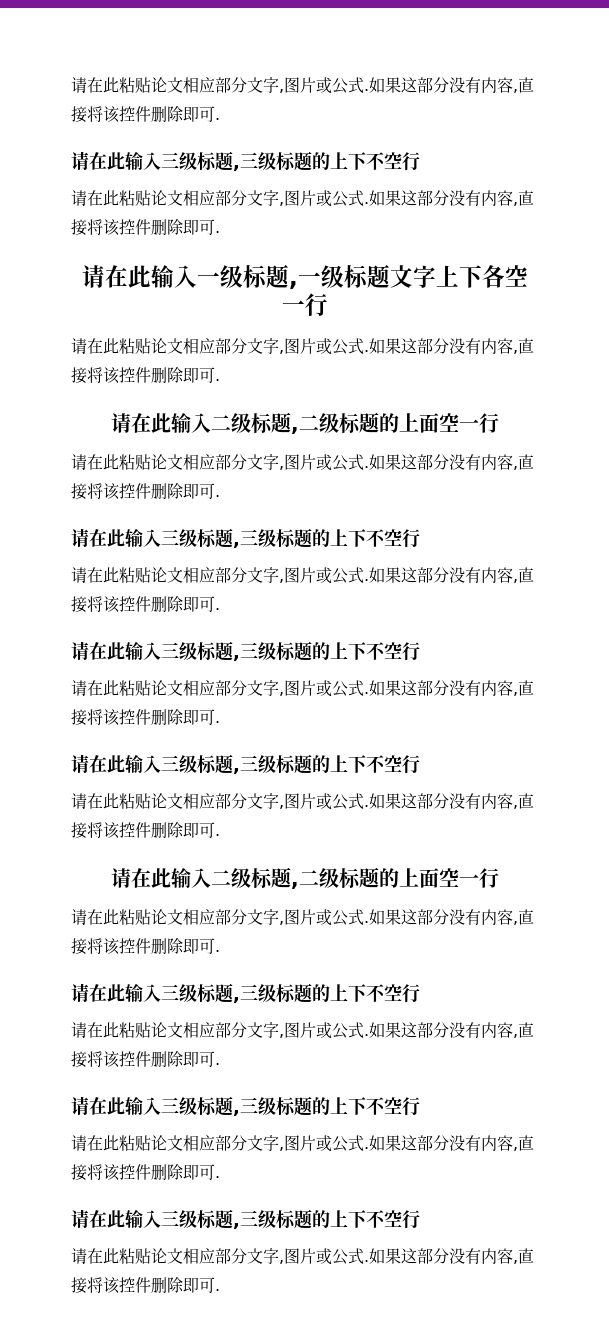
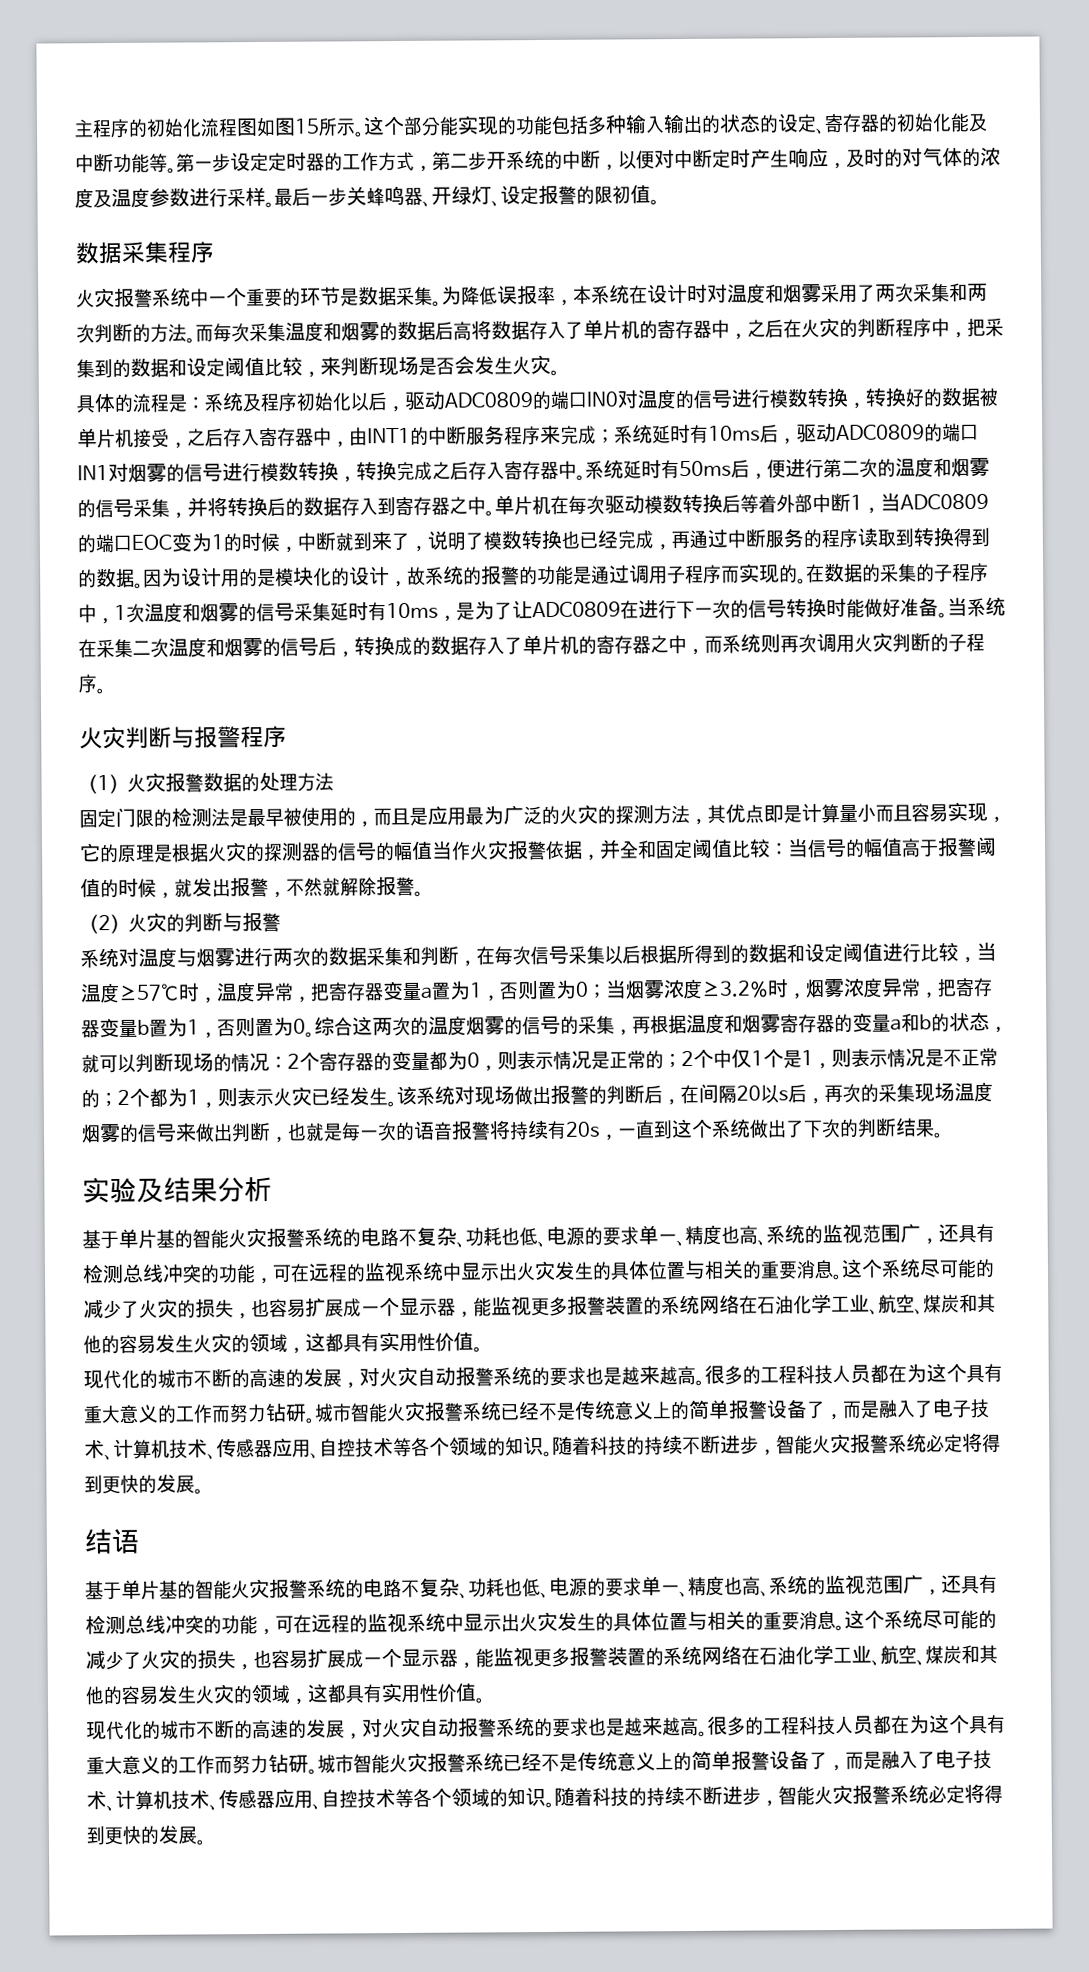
[71,77,534,94] [71,106,220,123] [71,151,420,171] [71,190,534,207] [71,219,220,236] [81,264,528,289] [281,293,328,317] [71,338,534,355] [71,367,220,384] [110,412,499,434] [71,454,534,471] [71,483,220,500] [71,528,420,548] [71,567,534,584] [71,596,220,613] [71,641,420,661] [71,680,534,697] [71,709,220,726] [71,754,420,774] [71,793,534,810] [71,822,220,839] [110,867,499,889] [71,909,534,926] [71,938,220,955] [71,983,420,1003] [71,1022,534,1039] [71,1051,220,1068] [71,1096,420,1116] [71,1135,534,1152] [71,1164,220,1181] [71,1209,420,1229] [71,1248,534,1265] [71,1277,220,1294] 请在此粘贴论文相应部分文字,图片或公式.如果这部分没有内容,直接将该控件删除即可. // 请在此输入三级标题,三级标题的上下不空行 // 请在此粘贴论文相应部分文字,图片或公式.如果这部分没有内容,直接将该控件删除即可. // 请在此输入一级标题,一级标题文字上下各空一行 // 请在此粘贴论文相应部分文字,图片或公式.如果这部分没有内容,直接将该控件删除即可. // 请在此输入二级标题,二级标题的上面空一行 // 请在此粘贴论文相应部分文字,图片或公式.如果这部分没有内容,直接将该控件删除即可. // 请在此输入三级标题,三级标题的上下不空行 // 请在此粘贴论文相应部分文字,图片或公式.如果这部分没有内容,直接将该控件删除即可. // 请在此输入三级标题,三级标题的上下不空行 // 请在此粘贴论文相应部分文字,图片或公式.如果这部分没有内容,直接将该控件删除即可. // 请在此输入三级标题,三级标题的上下不空行 // 请在此粘贴论文相应部分文字,图片或公式.如果这部分没有内容,直接将该控件删除即可. // 请在此输入二级标题,二级标题的上面空一行 // 请在此粘贴论文相应部分文字,图片或公式.如果这部分没有内容,直接将该控件删除即可. // 请在此输入三级标题,三级标题的上下不空行 // 请在此粘贴论文相应部分文字,图片或公式.如果这部分没有内容,直接将该控件删除即可. // 请在此输入三级标题,三级标题的上下不空行 // 请在此粘贴论文相应部分文字,图片或公式.如果这部分没有内容,直接将该控件删除即可. // 请在此输入三级标题,三级标题的上下不空行 // 请在此粘贴论文相应部分文字,图片或公式.如果这部分没有内容,直接将该控件删除即可. -> [74,112,988,139] [75,146,1001,174] [75,184,660,209] [75,241,214,265] [76,282,988,308] [76,317,1004,344] [76,354,560,379] [76,387,998,414] [77,422,979,449] [77,457,990,483] [77,492,989,519] [77,527,990,554] [78,562,989,589] [78,596,1006,625] [78,632,985,659] [78,674,106,695] [79,725,287,750] [79,771,334,795] [79,802,1006,829] [79,836,997,864] [80,876,424,899] [80,911,281,935] [80,941,997,969] [80,977,993,1004] [81,1011,1008,1039] [81,1047,998,1074] [81,1081,993,1109] [81,1117,944,1144] [82,1176,272,1204] [82,1223,995,1249] [82,1258,995,1285] [83,1293,996,1320] [83,1331,483,1355] [83,1363,1003,1390] [83,1398,990,1424] [84,1432,1001,1461] [84,1473,204,1495] [84,1528,139,1555] [85,1574,998,1600] [85,1609,997,1636] [85,1644,998,1671] [85,1682,486,1706] [86,1714,1006,1741] [86,1749,992,1775] [86,1783,1003,1812] [86,1824,206,1846] 主程序的初始化流程图如图15所示。这个部分能实现的功能包括多种输入输出的状态的设定、寄存器的初始化能及中断功能等。第一步设定定时器的工作方式，第二步开系统的中断，以便对中断定时产生响应，及时的对气体的浓度及温度参数进行采样。最后一步关蜂鸣器、开绿灯、设定报警的限初值。 // 数据采集程序 // 火灾报警系统中一个重要的环节是数据采集。为降低误报率，本系统在设计时对温度和烟雾采用了两次采集和两次判断的方法。而每次采集温度和烟雾的数据后高将数据存入了单片机的寄存器中，之后在火灾的判断程序中，把采集到的数据和设定阈值比较，来判断现场是否会发生火灾。 // 具体的流程是：系统及程序初始化以后，驱动ADC0809的端口IN0对温度的信号进行模数转换，转换好的数据被单片机接受，之后存入寄存器中，由INT1的中断服务程序来完成；系统延时有10ms后，驱动ADC0809的端口IN1对烟雾的信号进行模数转换，转换完成之后存入寄存器中。系统延时有50ms后，便进行第二次的温度和烟雾的信号采集，并将转换后的数据存入到寄存器之中。单片机在每次驱动模数转换后等着外部中断1，当ADC0809的端口EOC变为1的时候，中断就到来了，说明了模数转换也已经完成，再通过中断服务的程序读取到转换得到的数据。因为设计用的是模块化的设计，故系统的报警的功能是通过调用子程序而实现的。在数据的采集的子程序中，1次温度和烟雾的信号采集延时有10ms，是为了让ADC0809在进行下一次的信号转换时能做好准备。当系统在采集二次温度和烟雾的信号后，转换成的数据存入了单片机的寄存器之中，而系统则再次调用火灾判断的子程序。 // 火灾判断与报警程序 // （1）火灾报警数据的处理方法 // 固定门限的检测法是最早被使用的，而且是应用最为广泛的火灾的探测方法，其优点即是计算量小而且容易实现，它的原理是根据火灾的探测器的信号的幅值当作火灾报警依据，并全和固定阈值比较：当信号的幅值高于报警阈值的时候，就发出报警，不然就解除报警。 // （2）火灾的判断与报警 // 系统对温度与烟雾进行两次的数据采集和判断，在每次信号采集以后根据所得到的数据和设定阈值进行比较，当温度≥57℃时，温度异常，把寄存器变量a置为1，否则置为0；当烟雾浓度≥3.2％时，烟雾浓度异常，把寄存器变量b置为1，否则置为0。综合这两次的温度烟雾的信号的采集，再根据温度和烟雾寄存器的变量a和b的状态，就可以判断现场的情况：2个寄存器的变量都为0，则表示情况是正常的；2个中仅1个是1，则表示情况是不正常的；2个都为1，则表示火灾已经发生。该系统对现场做出报警的判断后，在间隔20以s后，再次的采集现场温度烟雾的信号来做出判断，也就是每一次的语音报警将持续有20s，一直到这个系统做出了下次的判断结果。 // 实验及结果分析 // 基于单片基的智能火灾报警系统的电路不复杂、功耗也低、电源的要求单一、精度也高、系统的监视范围广，还具有检测总线冲突的功能，可在远程的监视系统中显示出火灾发生的具体位置与相关的重要消息。这个系统尽可能的减少了火灾的损失，也容易扩展成一个显示器，能监视更多报警装置的系统网络在石油化学工业、航空、煤炭和其他的容易发生火灾的领域，这都具有实用性价值。 // 现代化的城市不断的高速的发展，对火灾自动报警系统的要求也是越来越高。很多的工程科技人员都在为这个具有重大意义的工作而努力钻研。城市智能火灾报警系统已经不是传统意义上的简单报警设备了，而是融入了电子技术、计算机技术、传感器应用、自控技术等各个领域的知识。随着科技的持续不断进步，智能火灾报警系统必定将得到更快的发展。 // 结语 // 基于单片基的智能火灾报警系统的电路不复杂、功耗也低、电源的要求单一、精度也高、系统的监视范围广，还具有检测总线冲突的功能，可在远程的监视系统中显示出火灾发生的具体位置与相关的重要消息。这个系统尽可能的减少了火灾的损失，也容易扩展成一个显示器，能监视更多报警装置的系统网络在石油化学工业、航空、煤炭和其他的容易发生火灾的领域，这都具有实用性价值。 // 现代化的城市不断的高速的发展，对火灾自动报警系统的要求也是越来越高。很多的工程科技人员都在为这个具有重大意义的工作而努力钻研。城市智能火灾报警系统已经不是传统意义上的简单报警设备了，而是融入了电子技术、计算机技术、传感器应用、自控技术等各个领域的知识。随着科技的持续不断进步，智能火灾报警系统必定将得到更快的发展。

